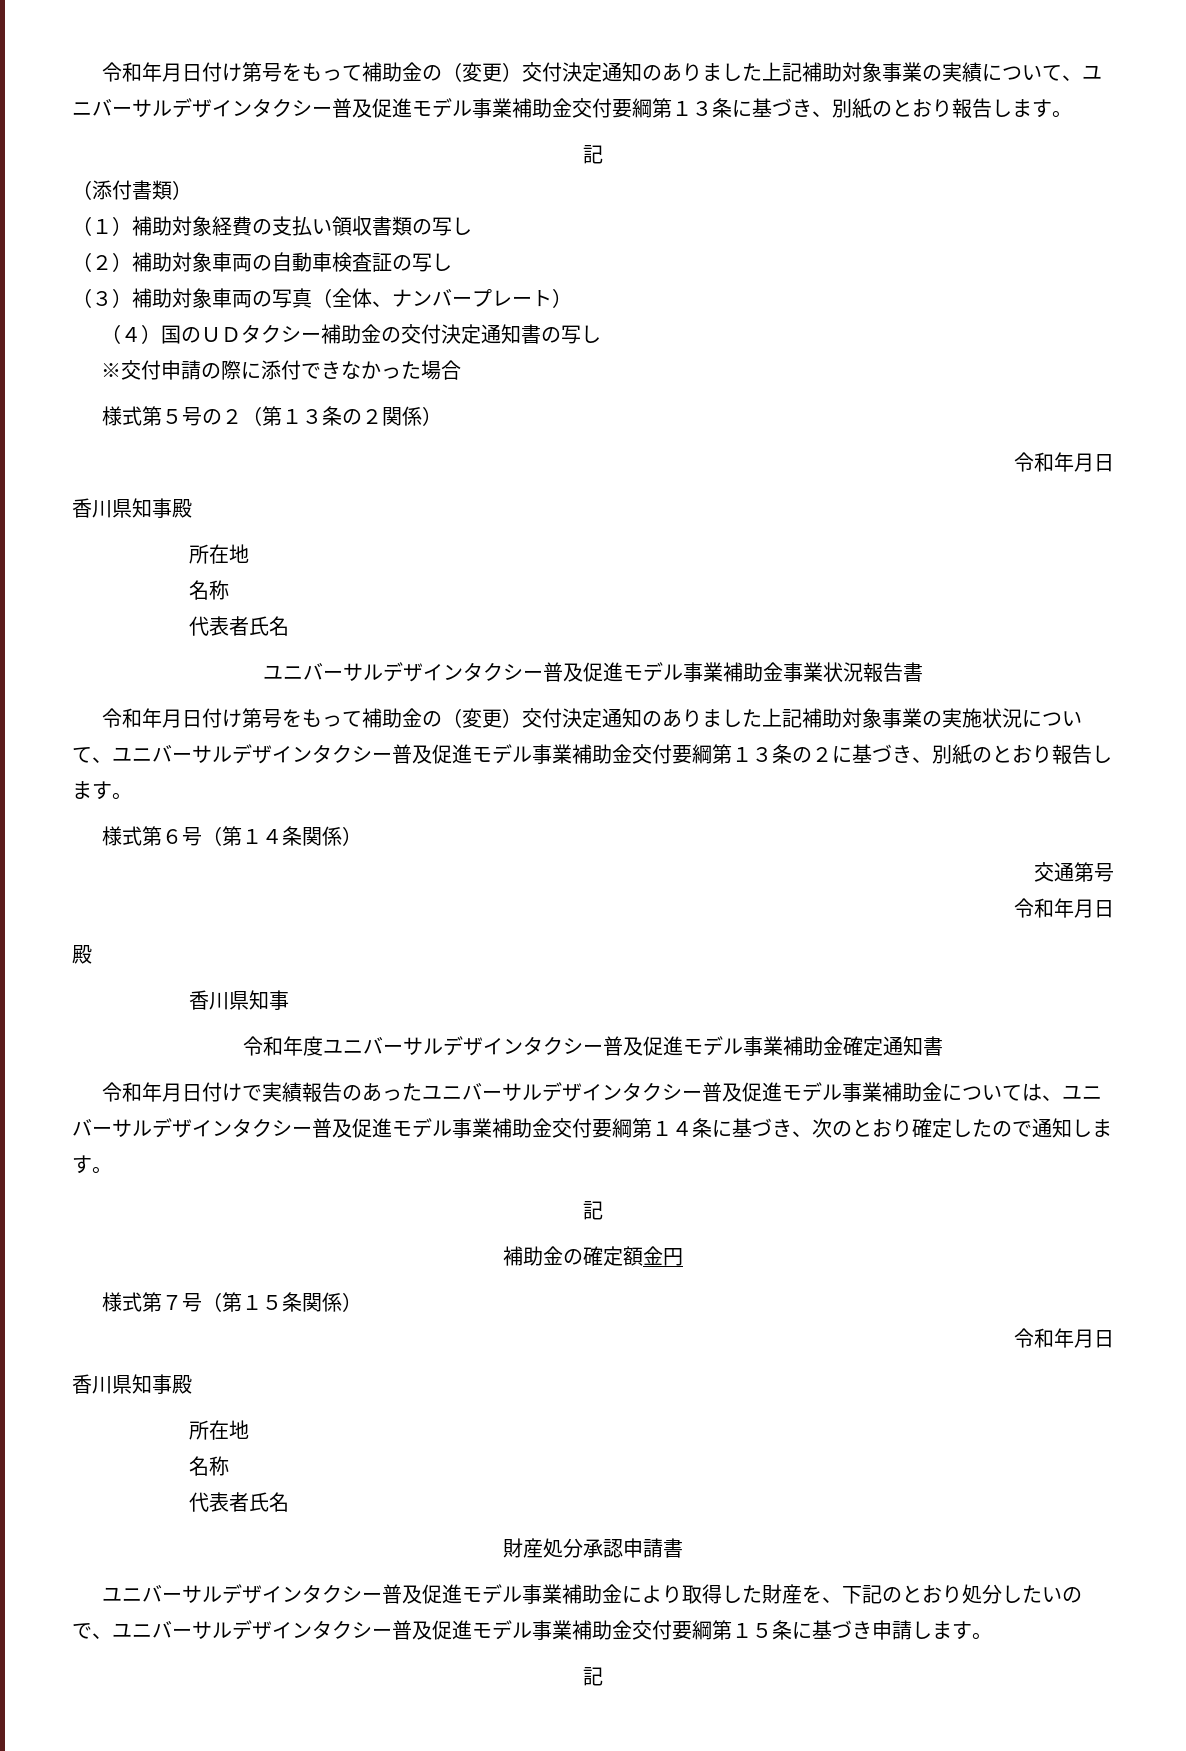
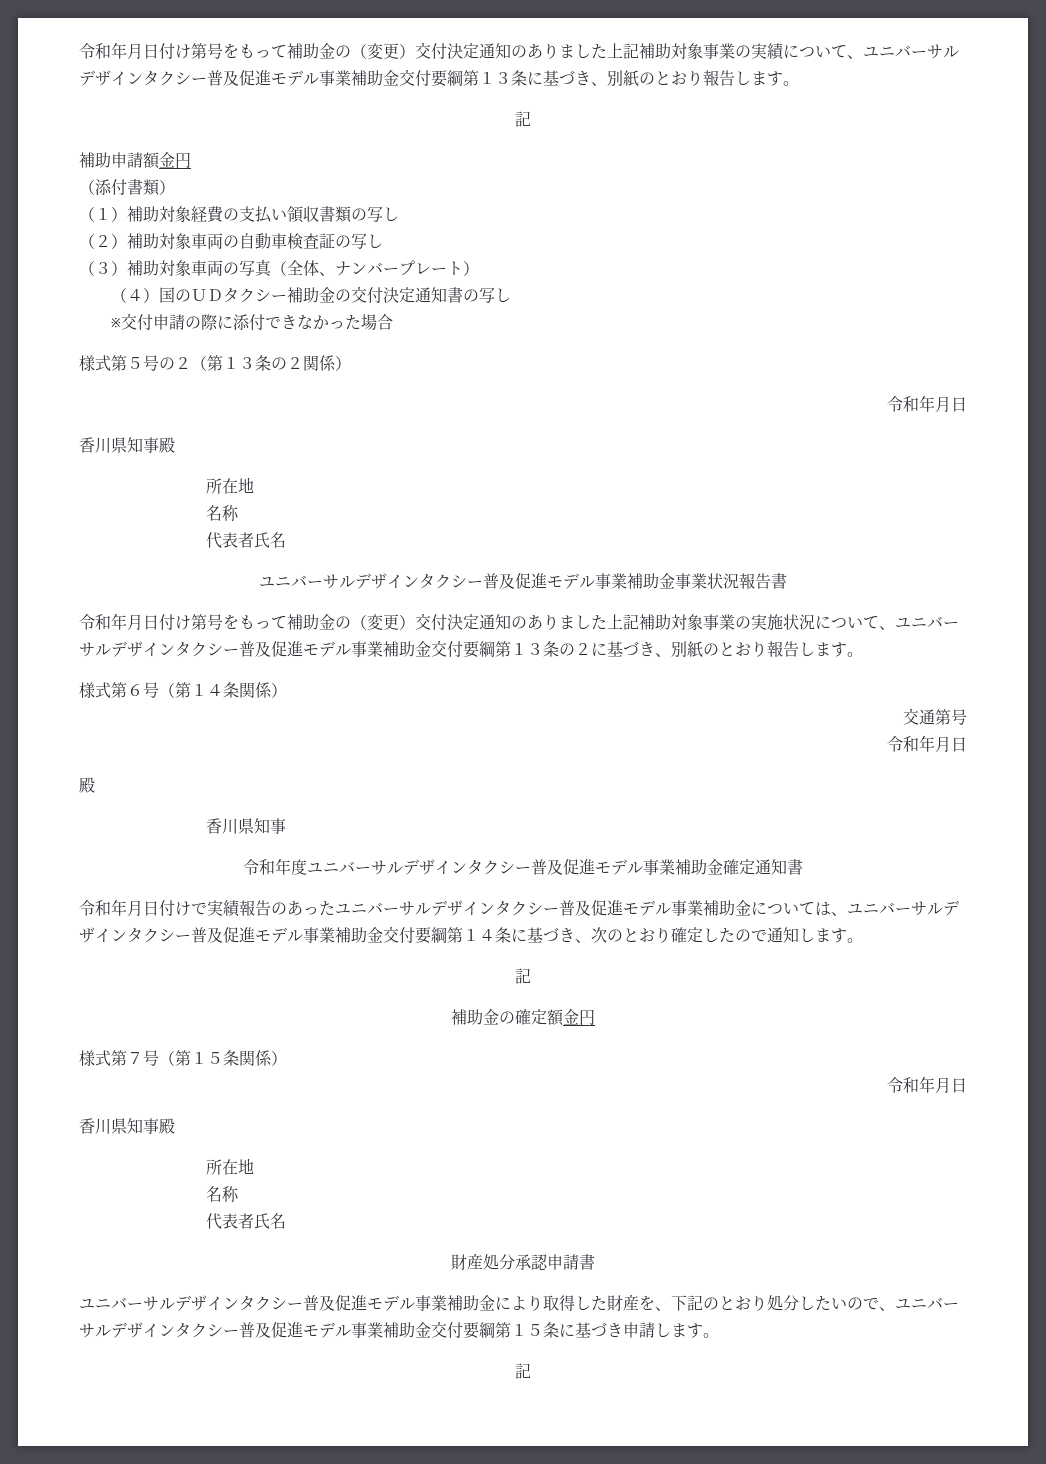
(603, 154) none -> [79,152,191,169] // 補助申請額金円

